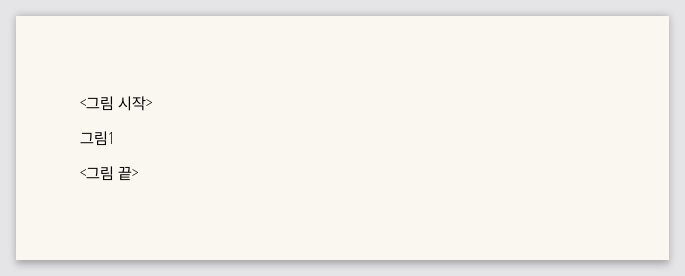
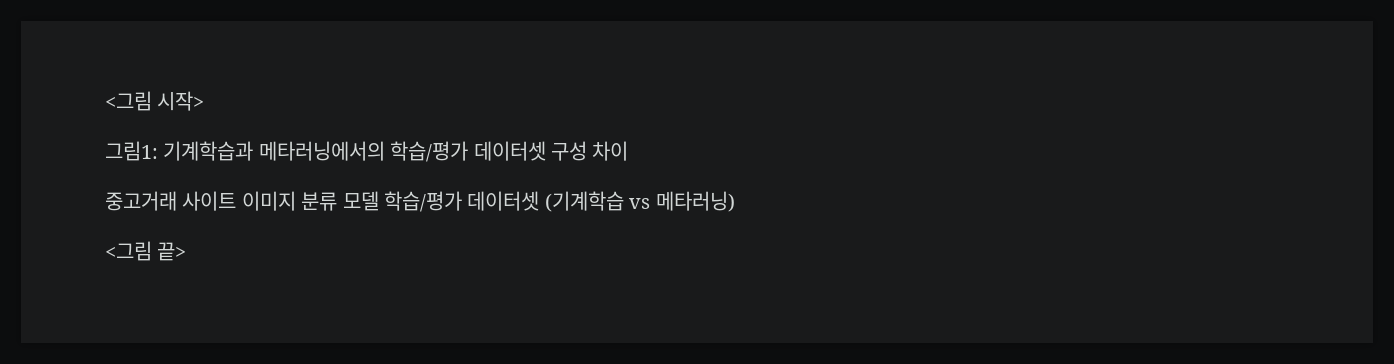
[80,131,114,146] 그림1 -> [105,141,629,162] [105,191,735,212] 그림1: 기계학습과 메타러닝에서의 학습/평가 데이터셋 구성 차이 // 중고거래 사이트 이미지 분류 모델 학습/평가 데이터셋 (기계학습 vs 메타러닝)

